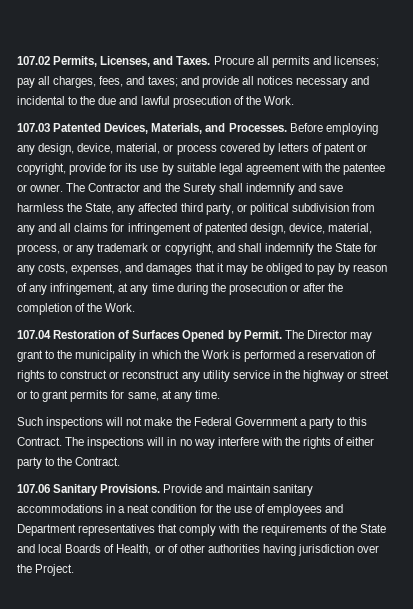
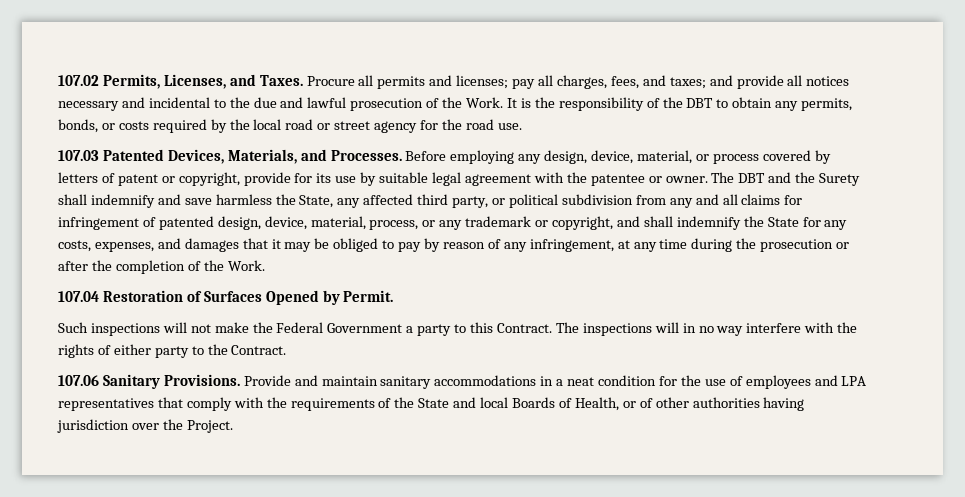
(294, 100) none -> [506,97,853,111] [58,119,522,133] It is the responsibility of the DBT to obtain any permits, bonds, or costs required by the local road or street agency for the road use.
[88,183,141,192] Contractor -> [738,173,766,183] DBT
[284,330,372,342] [17,350,377,362] [17,370,390,382] [17,390,220,402] The Director may grant to the municipality in which the Work is performed a reservation of rights to construct or reconstruct any utility service in the highway or street or to grant permits for same, at any time. -> (394, 296) none
[17,524,76,536] Department -> [841,376,867,386] LPA

